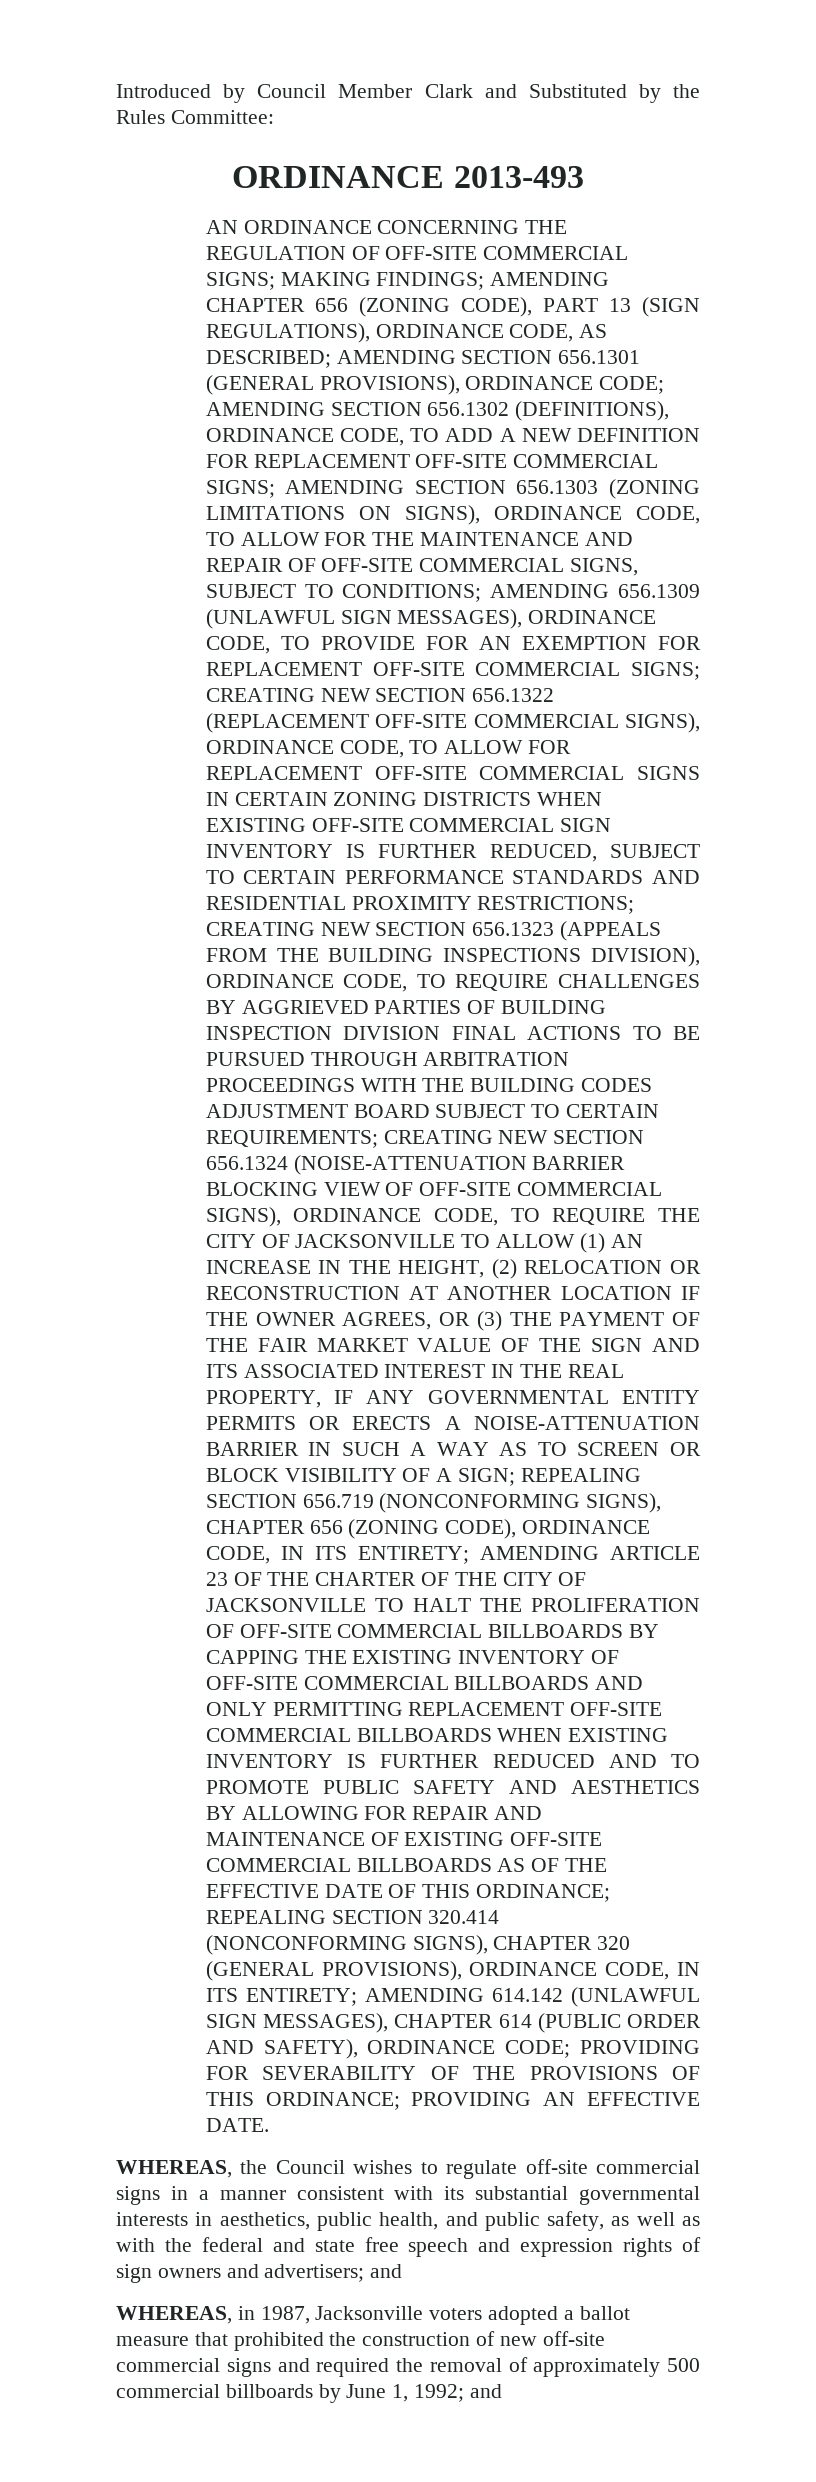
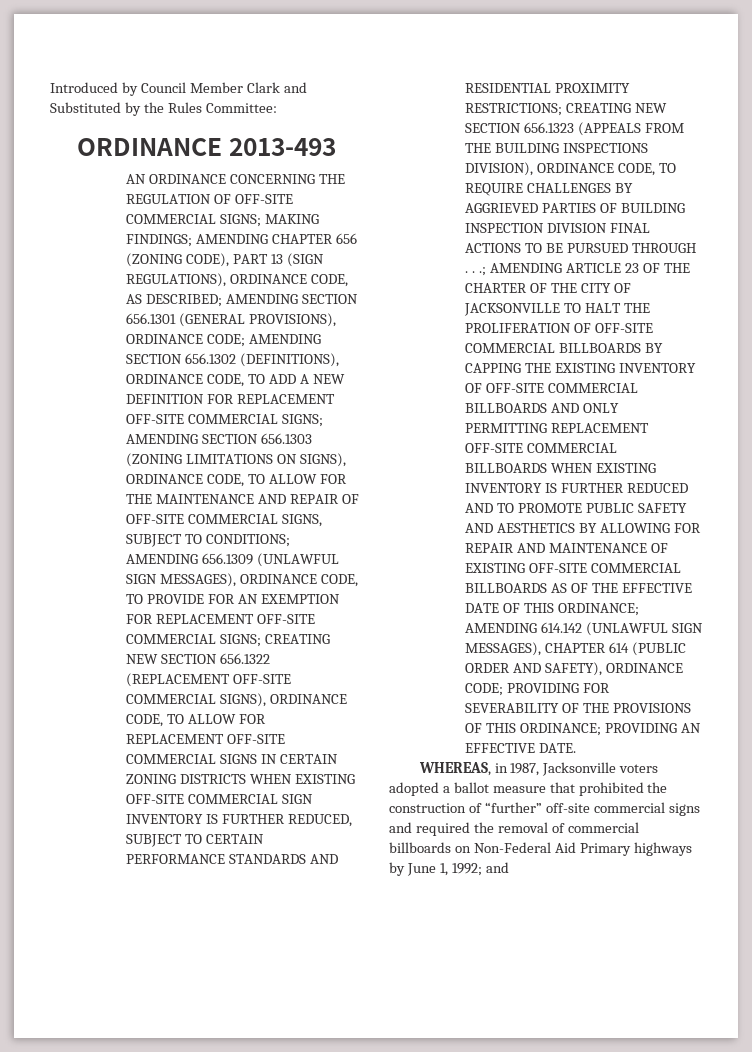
[423,1052,570,1066] [205,1078,653,1092] [205,1104,660,1118] [205,1130,645,1148] [205,1155,626,1175] [205,1182,663,1196] [205,1207,700,1227] [205,1233,643,1253] [205,1259,702,1279] [205,1286,700,1300] [205,1311,700,1331] [205,1338,700,1352] [205,1364,624,1378] [205,1390,700,1408] [205,1416,700,1430] [205,1442,701,1456] [205,1468,641,1486] [205,1493,662,1513] [205,1519,651,1539] [205,1546,469,1564] ARBITRATION PROCEEDINGS WITH THE BUILDING CODES ADJUSTMENT BOARD SUBJECT TO CERTAIN REQUIREMENTS; CREATING NEW SECTION 656.1324 (NOISE-ATTENUATION BARRIER BLOCKING VIEW OF OFF-SITE COMMERCIAL SIGNS), ORDINANCE CODE, TO REQUIRE THE CITY OF JACKSONVILLE TO ALLOW (1) AN INCREASE IN THE HEIGHT, (2) RELOCATION OR RECONSTRUCTION AT ANOTHER LOCATION IF THE OWNER AGREES, OR (3) THE PAYMENT OF THE FAIR MARKET VALUE OF THE SIGN AND ITS ASSOCIATED INTEREST IN THE REAL PROPERTY, IF ANY GOVERNMENTAL ENTITY PERMITS OR ERECTS A NOISE-ATTENUATION BARRIER IN SUCH A WAY AS TO SCREEN OR BLOCK VISIBILITY OF A SIGN; REPEALING SECTION 656.719 (NONCONFORMING SIGNS), CHAPTER 656 (ZONING CODE), ORDINANCE CODE, IN ITS ENTIRETY; -> [465,267,487,276] . . .;
[205,1910,500,1924] [205,1935,631,1955] [205,1961,700,1981] [205,1988,357,2006] REPEALING SECTION 320.414 (NONCONFORMING SIGNS), CHAPTER 320 (GENERAL PROVISIONS), ORDINANCE CODE, IN ITS ENTIRETY; -> (639, 609) none
[116,2159,701,2179] [116,2186,700,2205] [116,2211,700,2231] [116,2237,701,2257] [116,2264,403,2283] // WHEREAS, the Council wishes to regulate off-site commercial signs in a manner consistent with its substantial governmental interests in aesthetics, public health, and public safety, as well as with the federal and state free speech and expression rights of sign owners and advertisers; and -> (577, 748) none
[499,2336,537,2346] new -> [484,802,542,813] “further”
[533,2358,700,2377] [116,2384,313,2398] approximately 500 commercial billboards -> [567,822,639,833] [389,842,692,856] commercial billboards on Non-Federal Aid Primary highways

